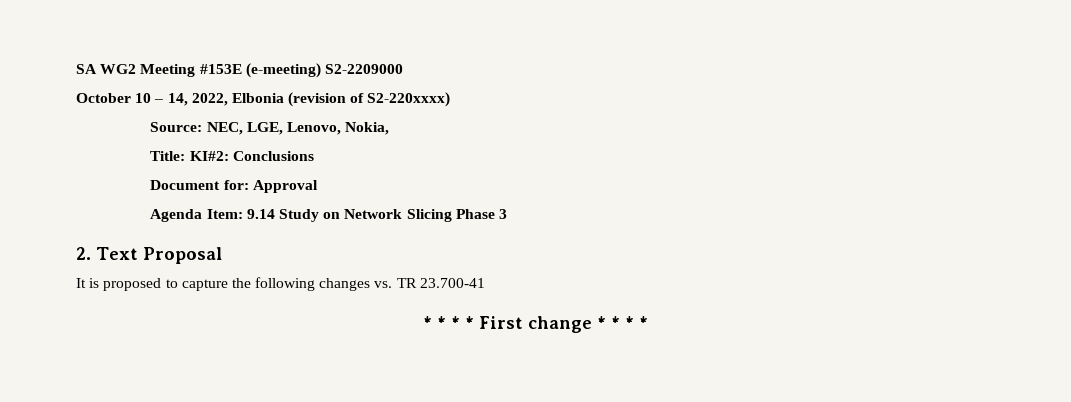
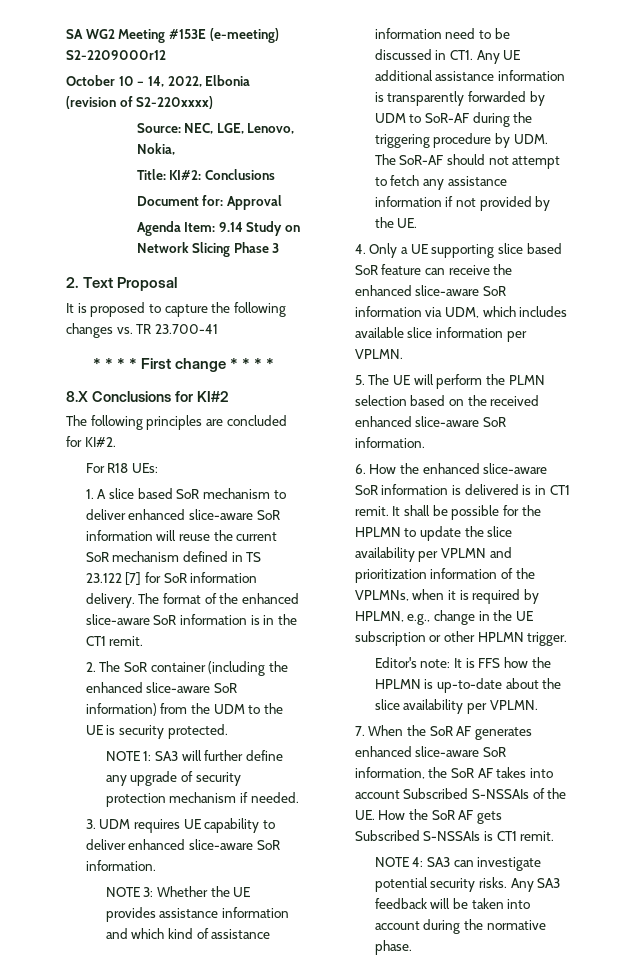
[324,64,403,74] S2-2209000 -> [66,50,166,60] S2-2209000r12
(648, 322) none -> [66,391,229,402] [66,415,287,430] [66,436,116,447] [85,463,159,473] [85,488,286,499] [85,509,280,520] [85,530,278,541] [85,551,262,562] [85,572,258,585] [85,593,300,608] [85,614,298,625] [85,636,144,646] [85,661,289,676] [85,682,238,693] [85,703,284,716] [85,724,228,739] [105,750,283,761] [105,771,241,786] [105,792,299,807] [85,818,276,833] [85,839,280,850] [85,860,156,871] [105,886,251,897] [105,907,289,922] [105,928,271,939] [374,28,510,39] [374,49,521,64] [374,70,565,81] [374,91,545,106] [374,112,533,127] [374,133,548,148] [374,154,561,169] [374,175,507,190] [374,196,551,211] [374,217,418,228] [354,243,562,258] [354,264,513,275] [354,285,507,296] [354,306,568,318] [354,327,527,342] [354,349,403,359] [354,374,545,389] [354,395,540,406] [354,416,507,427] [354,437,425,448] [354,463,548,474] [354,484,570,495] [354,505,541,520] [354,526,513,541] [354,547,512,562] [354,568,535,583] [354,589,540,604] [354,610,534,625] [354,631,568,646] [374,657,551,668] [374,678,562,693] [374,699,538,714] [354,725,533,740] [354,746,507,757] [354,767,554,779] [354,788,567,799] [354,809,503,824] [354,830,555,841] [374,857,542,871] [374,877,561,892] [374,898,531,909] [374,919,546,934] [374,940,412,955] // 8.X Conclusions for KI#2 // The following principles are concluded for KI#2. // For R18 UEs: // 1. A slice based SoR mechanism to deliver enhanced slice-aware SoR information will reuse the current SoR mechanism defined in TS 23.122 [7] for SoR information delivery. The format of the enhanced slice-aware SoR information is in the CT1 remit. // 2. The SoR container (including the enhanced slice-aware SoR information) from the UDM to the UE is security protected. // NOTE 1: SA3 will further define any upgrade of security protection mechanism if needed. // 3. UDM requires UE capability to deliver enhanced slice-aware SoR information. // NOTE 3: Whether the UE provides assistance information and which kind of assistance information need to be discussed in CT1. Any UE additional assistance information is transparently forwarded by UDM to SoR-AF during the triggering procedure by UDM. The SoR-AF should not attempt to fetch any assistance information if not provided by the UE. // 4. Only a UE supporting slice based SoR feature can receive the enhanced slice-aware SoR information via UDM, which includes available slice information per VPLMN. // 5. The UE will perform the PLMN selection based on the received enhanced slice-aware SoR information. // 6. How the enhanced slice-aware SoR information is delivered is in CT1 remit. It shall be possible for the HPLMN to update the slice availability per VPLMN and prioritization information of the VPLMNs, when it is required by HPLMN, e.g., change in the UE subscription or other HPLMN trigger. // Editor's note: It is FFS how the HPLMN is up-to-date about the slice availability per VPLMN. // 7. When the SoR AF generates enhanced slice-aware SoR information, the SoR AF takes into account Subscribed S-NSSAIs of the UE. How the SoR AF gets Subscribed S-NSSAIs is CT1 remit. // NOTE 4: SA3 can investigate potential security risks. Any SA3 feedback will be taken into account during the normative phase.

